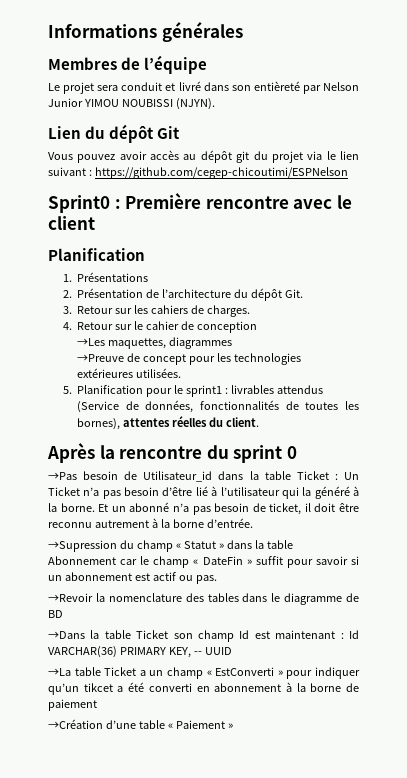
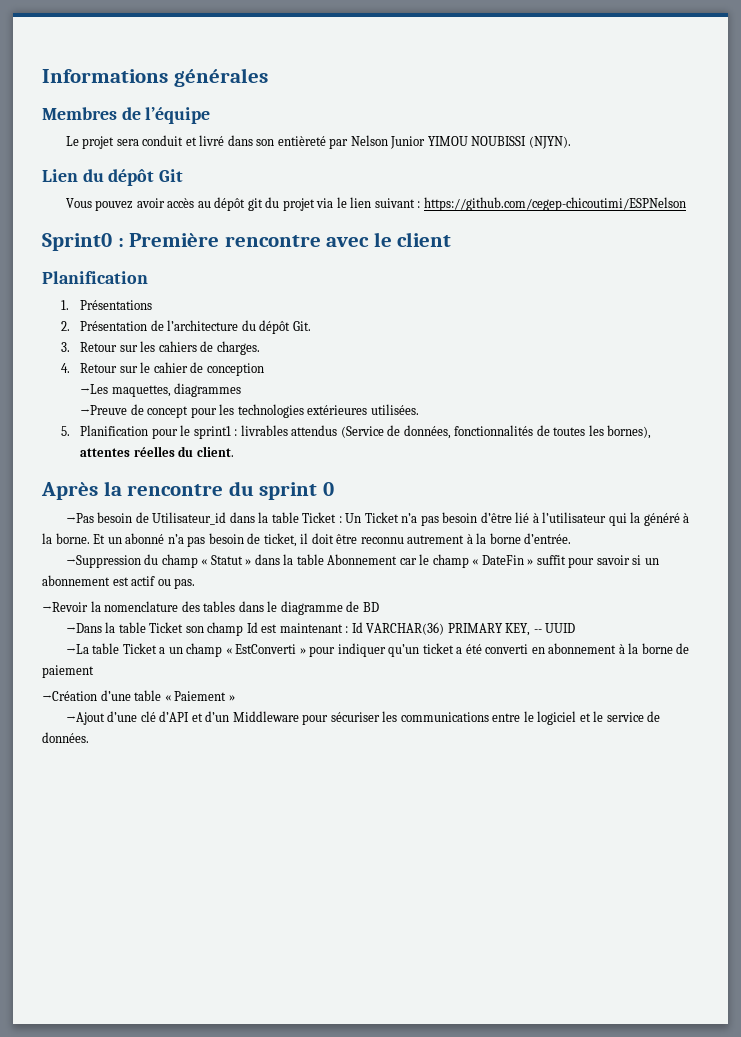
[48,540,117,552] →Supression -> [65,555,141,568] →Suppression
[83,683,113,692] tikcet -> [422,643,454,654] ticket
(233, 726) none -> [65,711,661,725] [42,732,89,743] // →Ajout d’une clé d’API et d’un Middleware pour sécuriser les communications entre le logiciel et le service de données.

